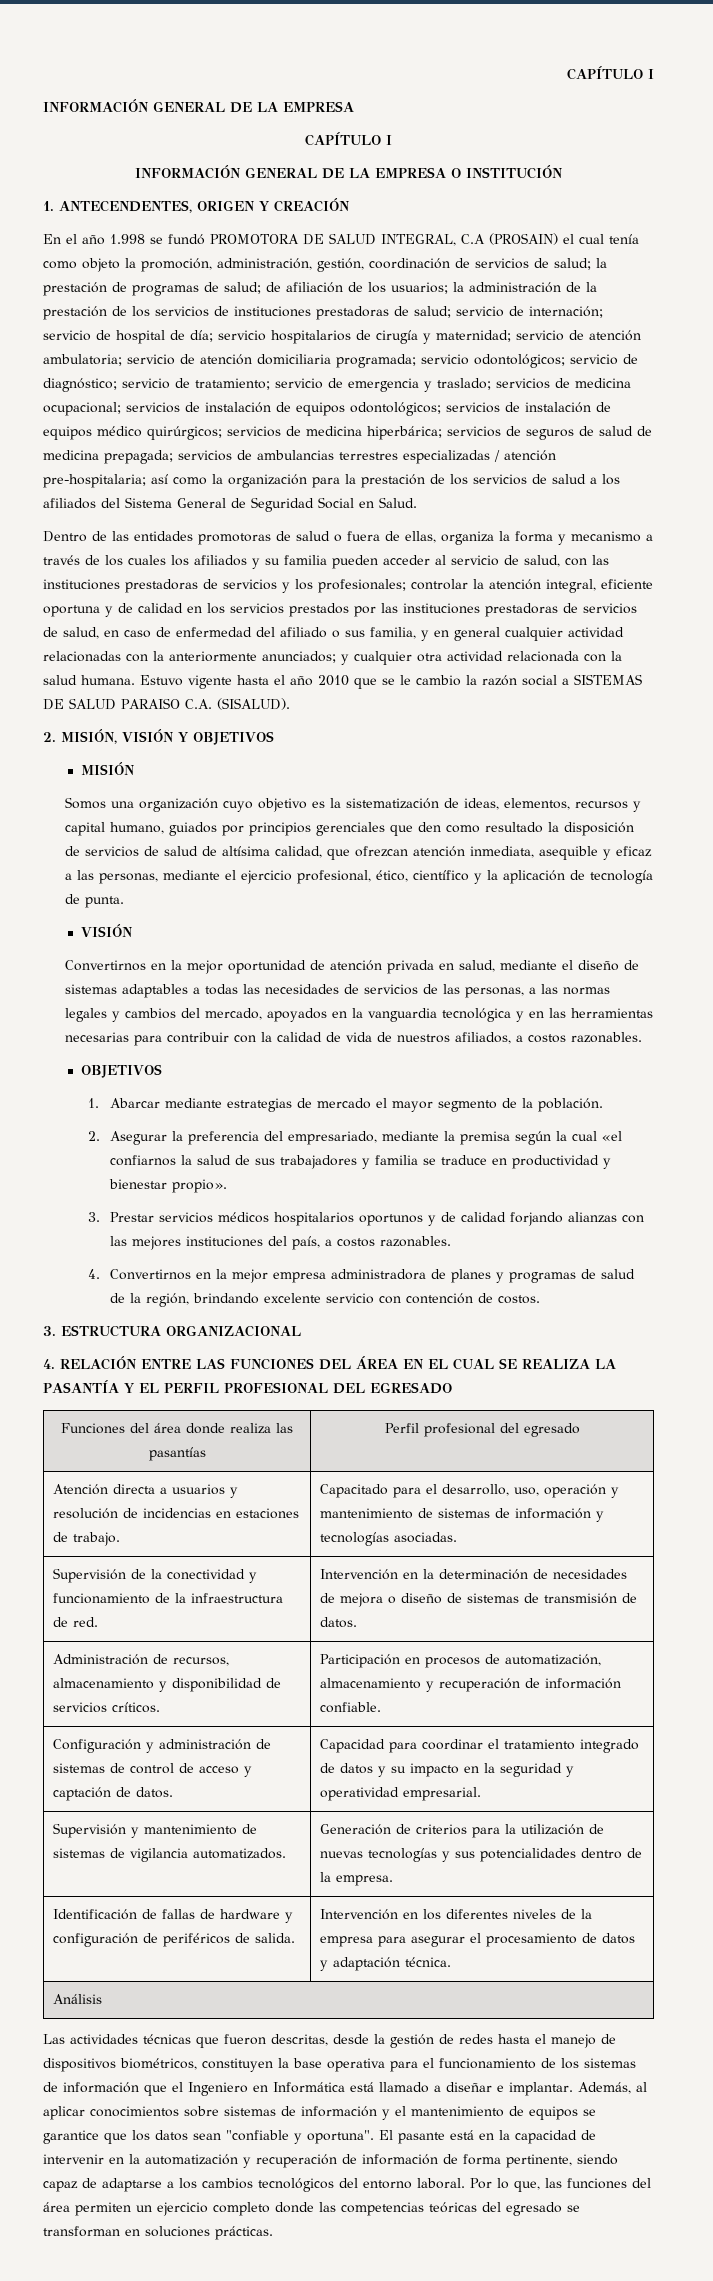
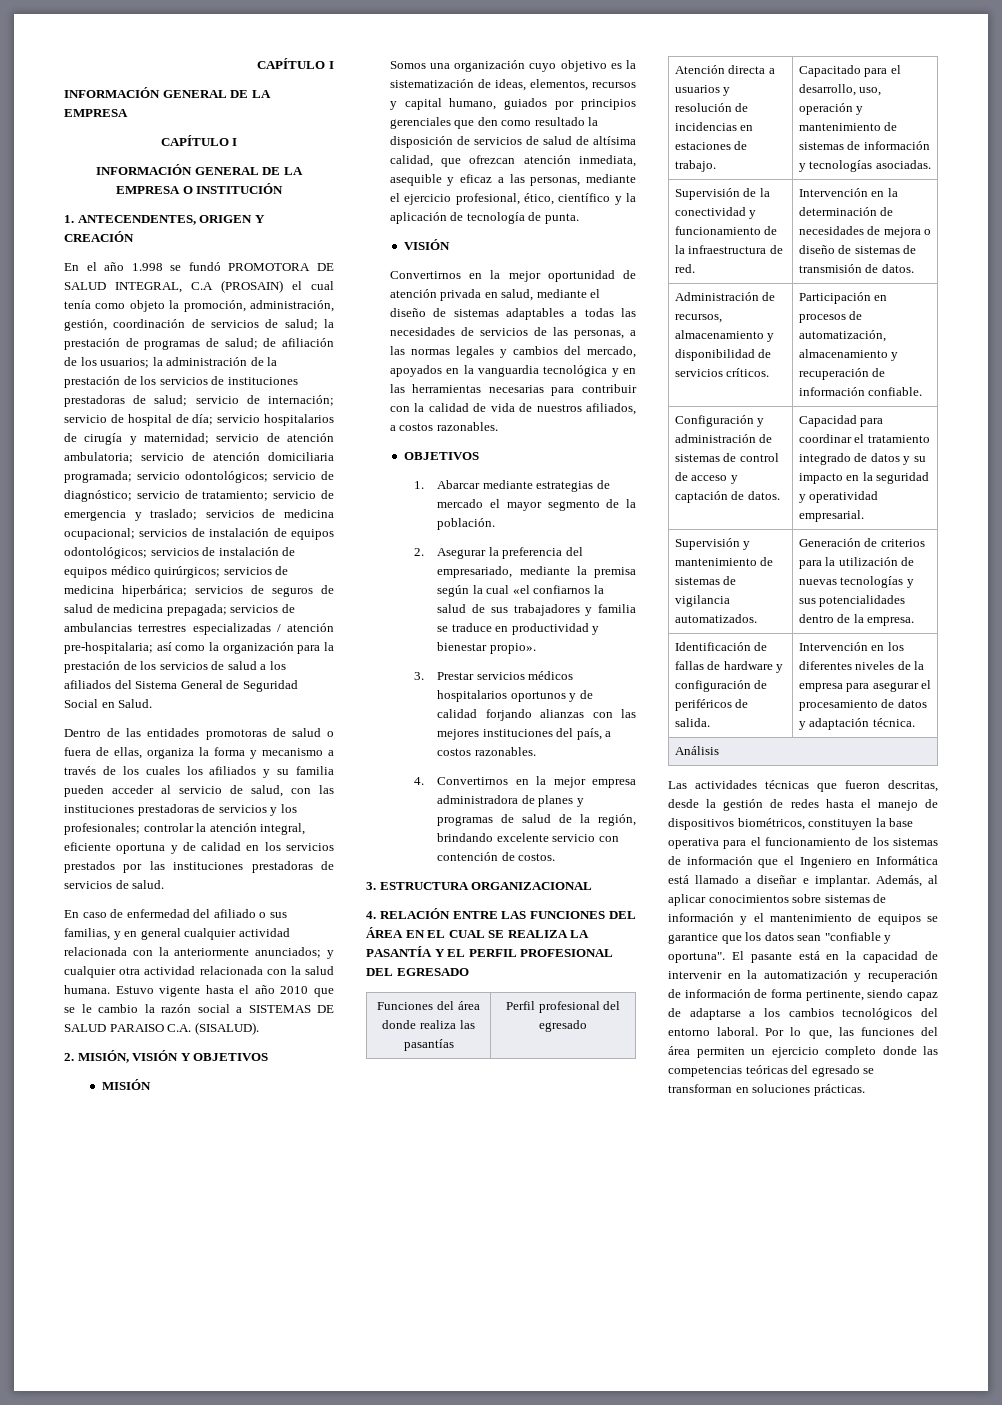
[63,627,119,639] salud, en -> [132,880,165,889] [64,910,79,918] salud. // En
[370,627,416,639] familia, -> [64,928,110,940] familias,
[43,651,121,662] relacionadas -> [64,947,127,956] relacionada

